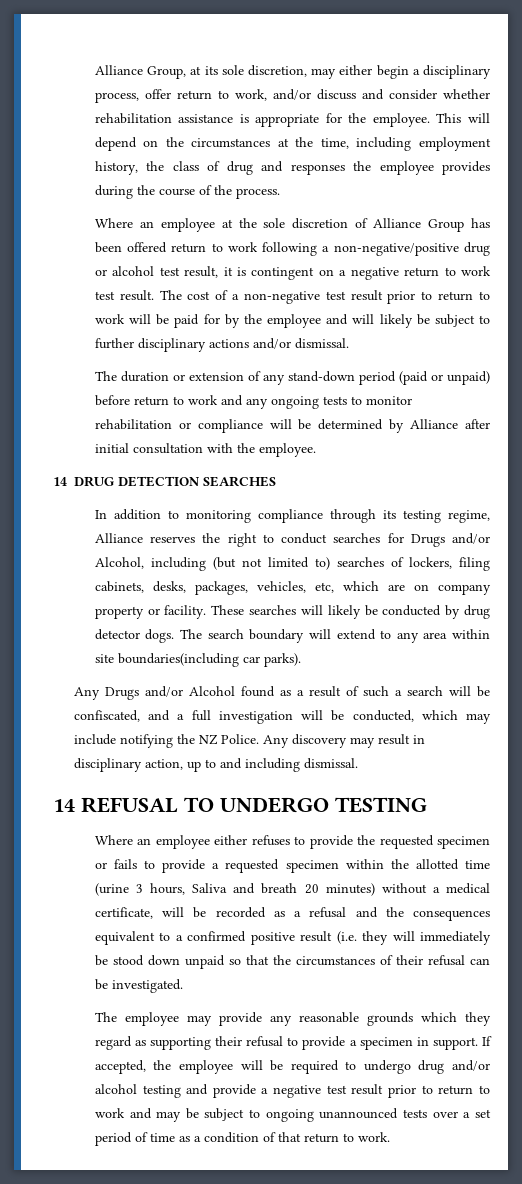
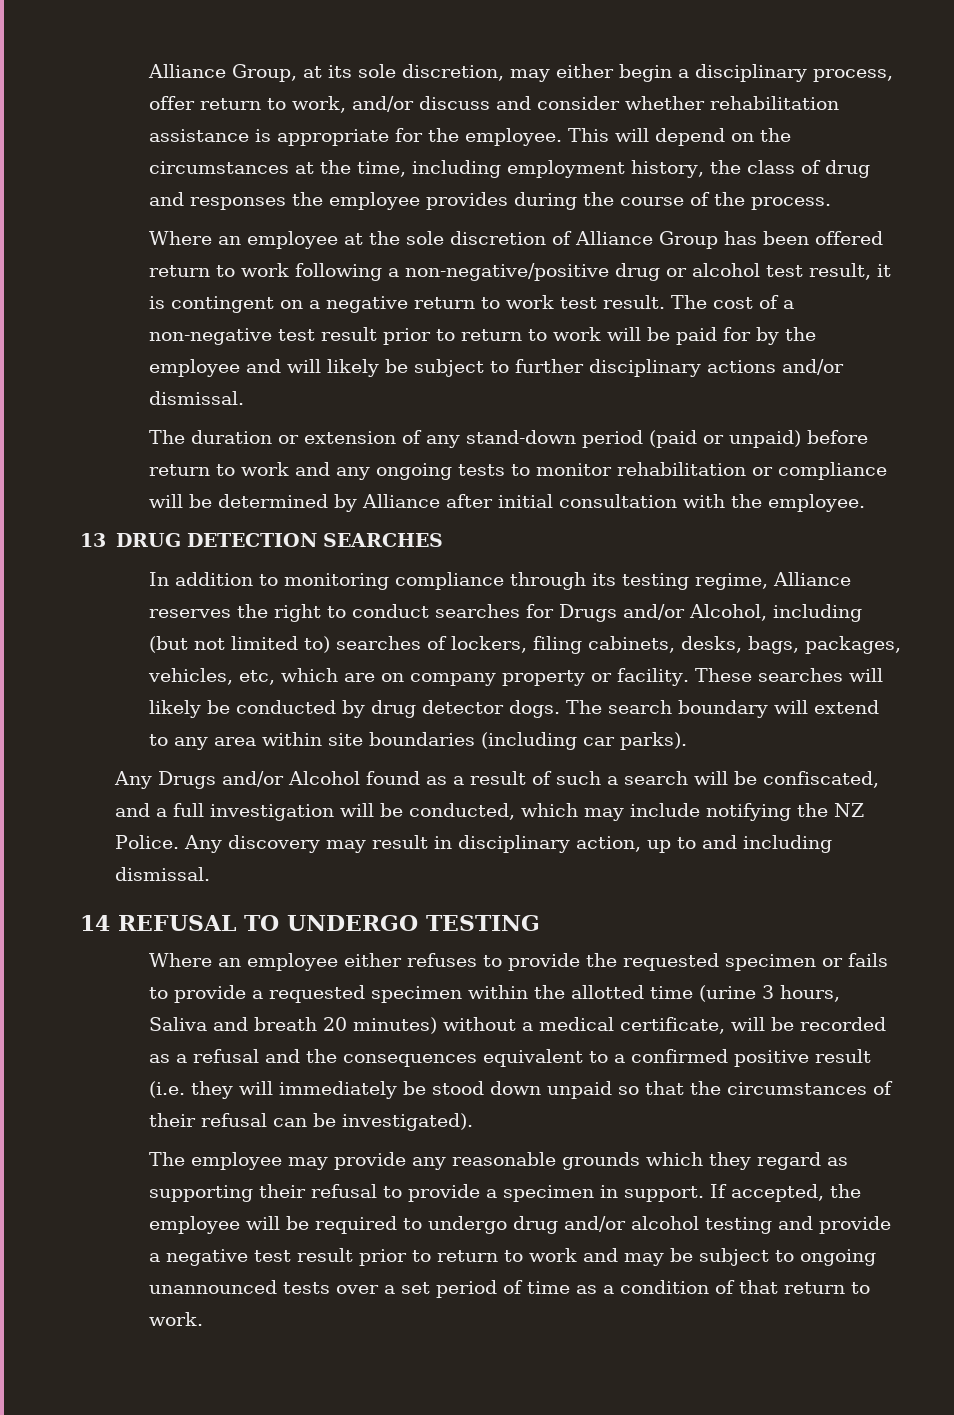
[53,477,67,486] 14 -> [80,533,106,547] 13
(186, 587) none -> [748,636,800,654] bags,
[117,653,239,667] boundaries(including -> [369,732,578,750] boundaries (including
[111,979,183,993] investigated. -> [342,1113,474,1131] investigated).

